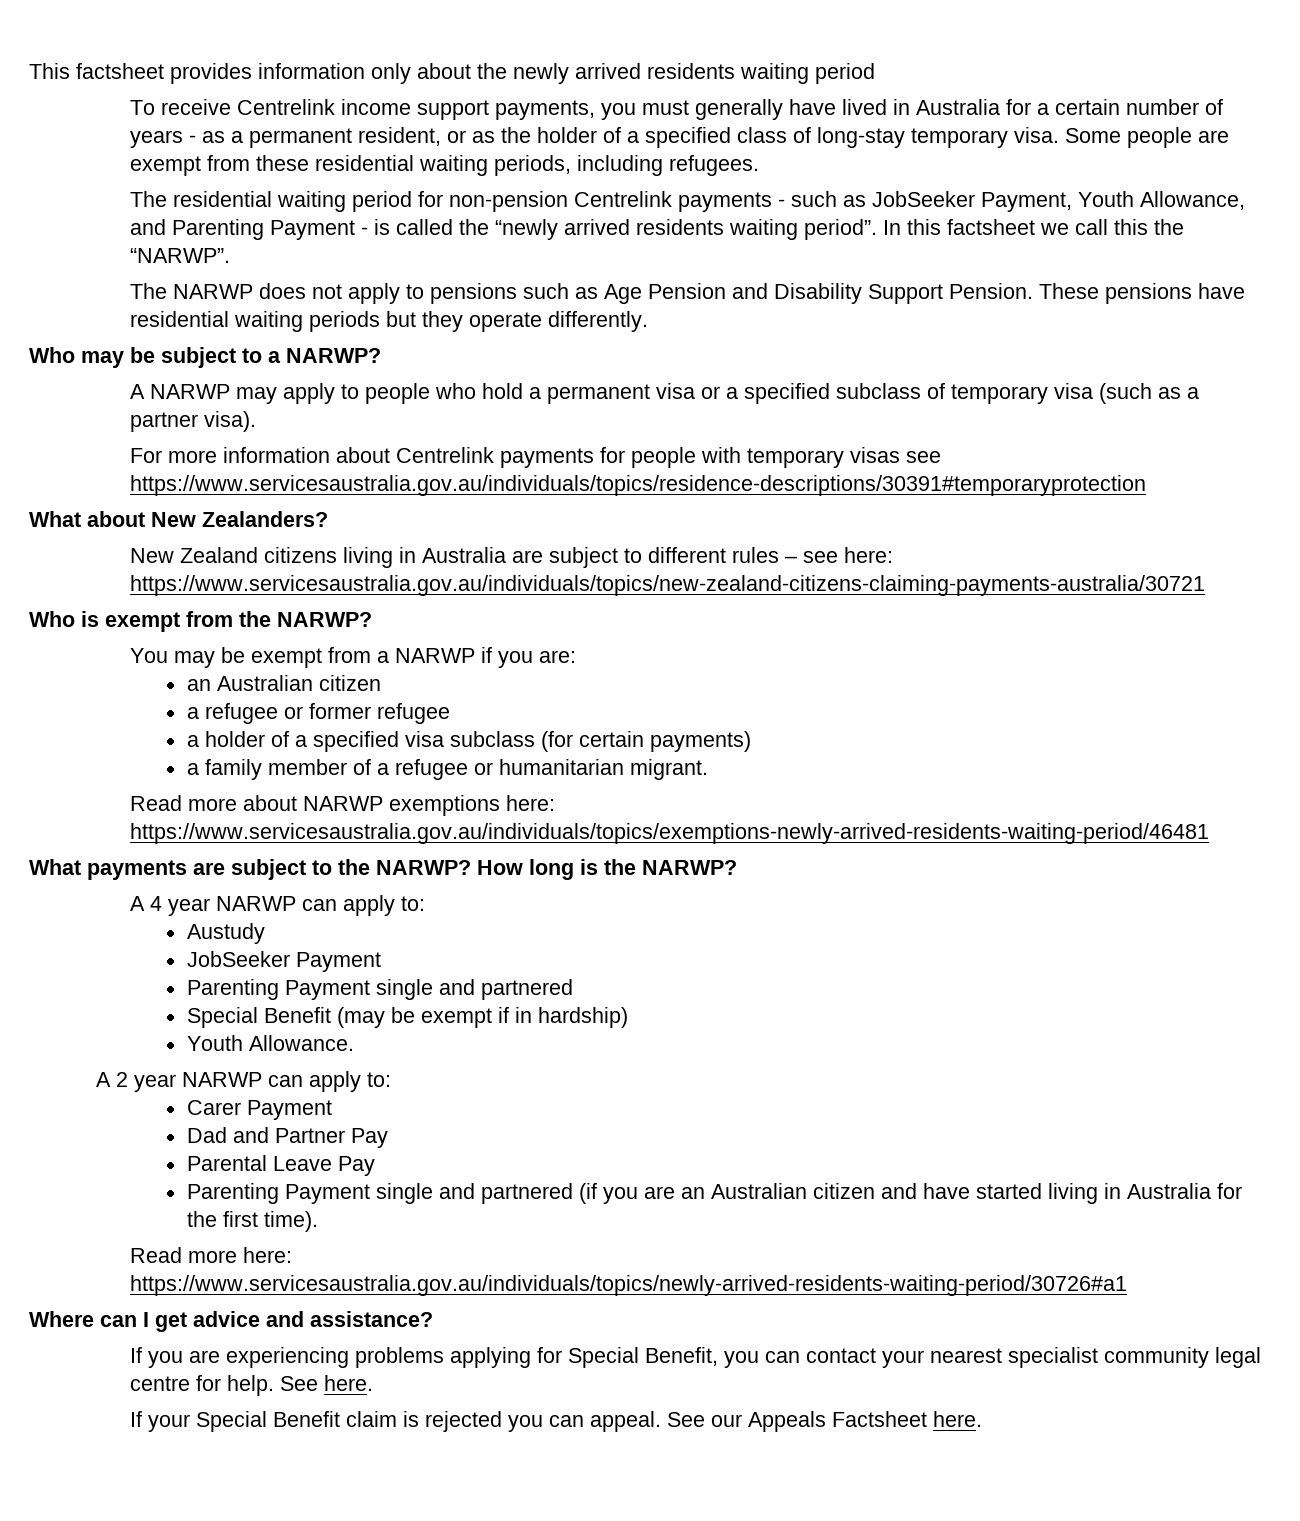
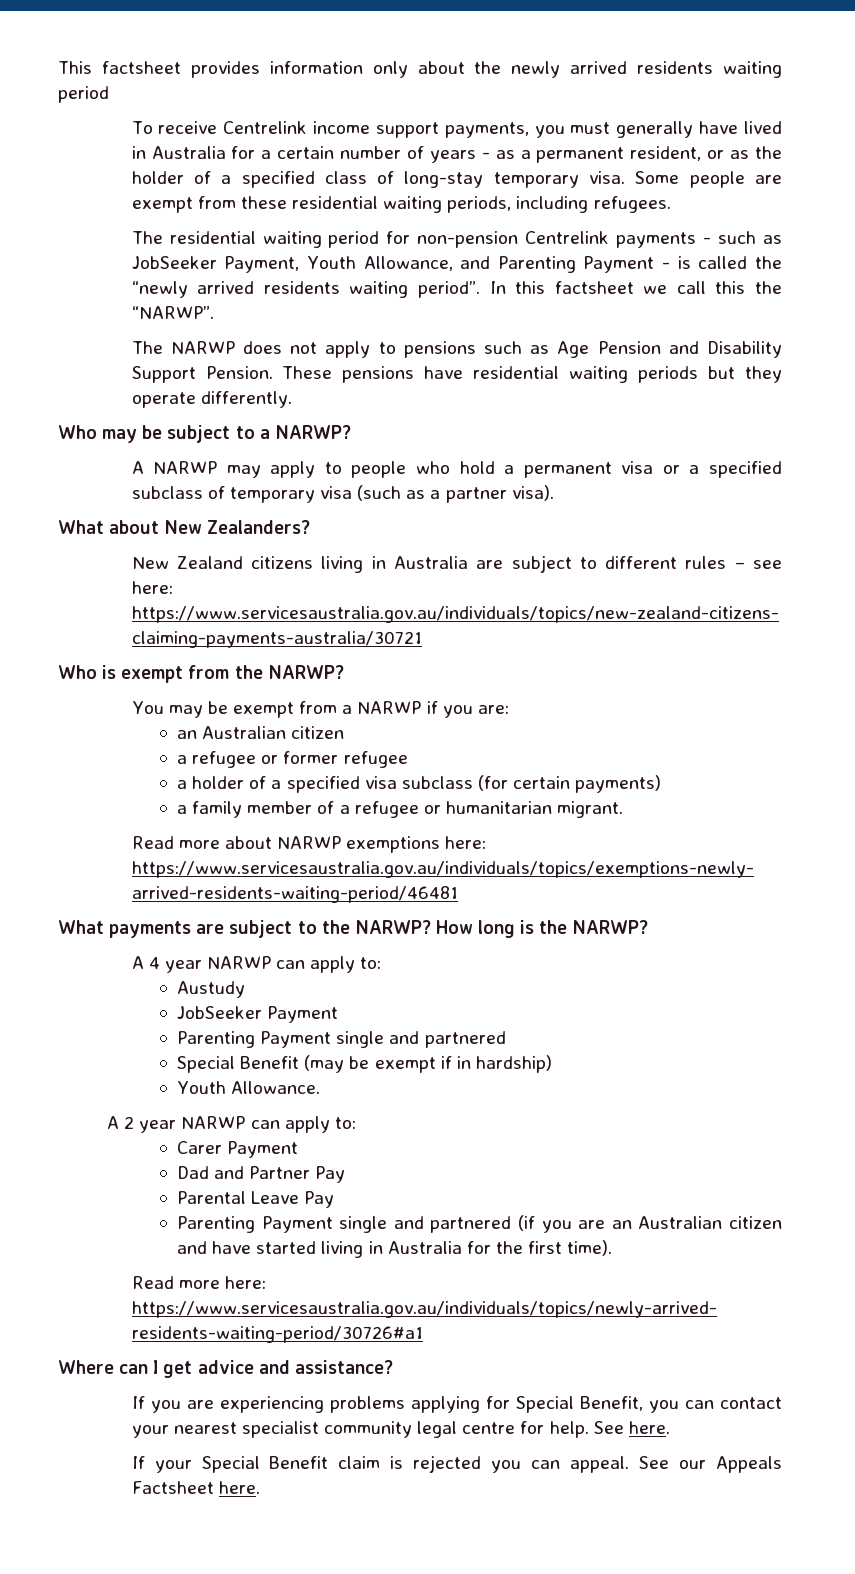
[129,447,941,468] [129,475,1146,496] // For more information about Centrelink payments for people with temporary visas see https://www.servicesaustralia.gov.au/individuals/topics/residence-descriptions/30391#temporaryprotection -> (554, 493) none

